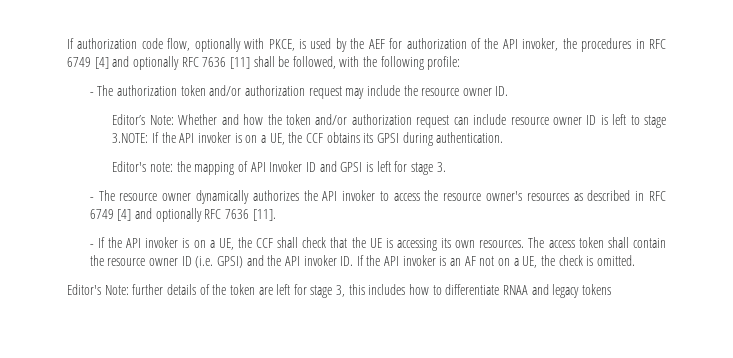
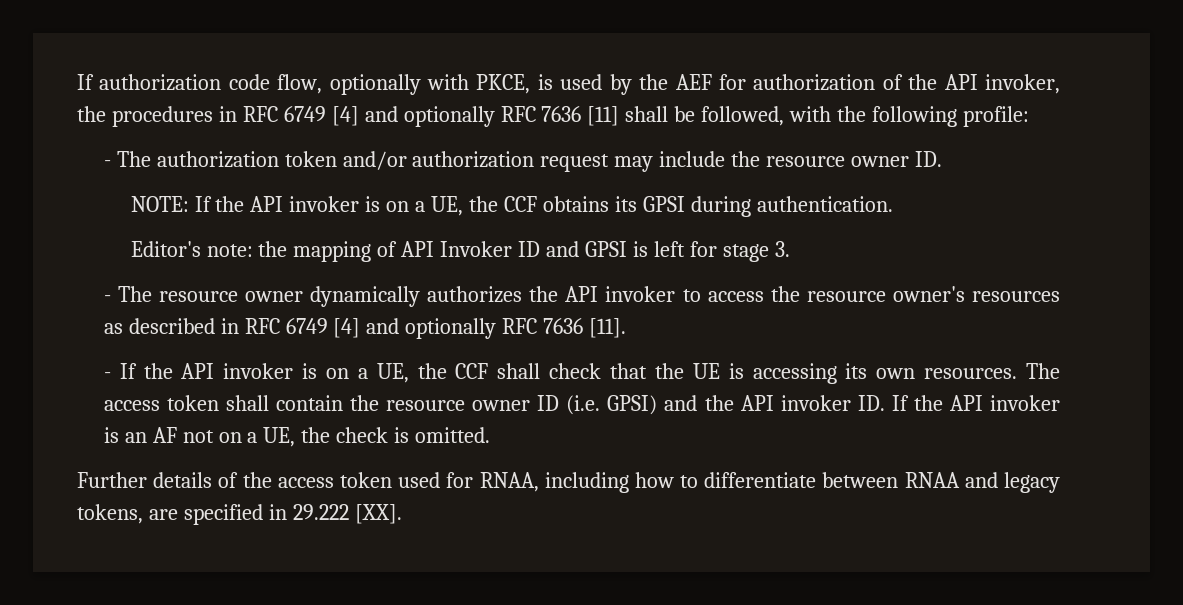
[112,114,666,128] [112,133,149,143] Editor’s Note: Whether and how the token and/or authorization request can include resource owner ID is left to stage 3.NOTE: -> [130,196,189,212] NOTE:
[67,284,406,298] Editor's Note: further details of the token are left for stage 3, this includes -> [77,472,629,493] Further details of the access token used for RNAA, including
(500, 289) none -> [822,472,899,488] between
[581,284,611,295] tokens -> [77,504,402,525] tokens, are specified in 29.222 [XX].

